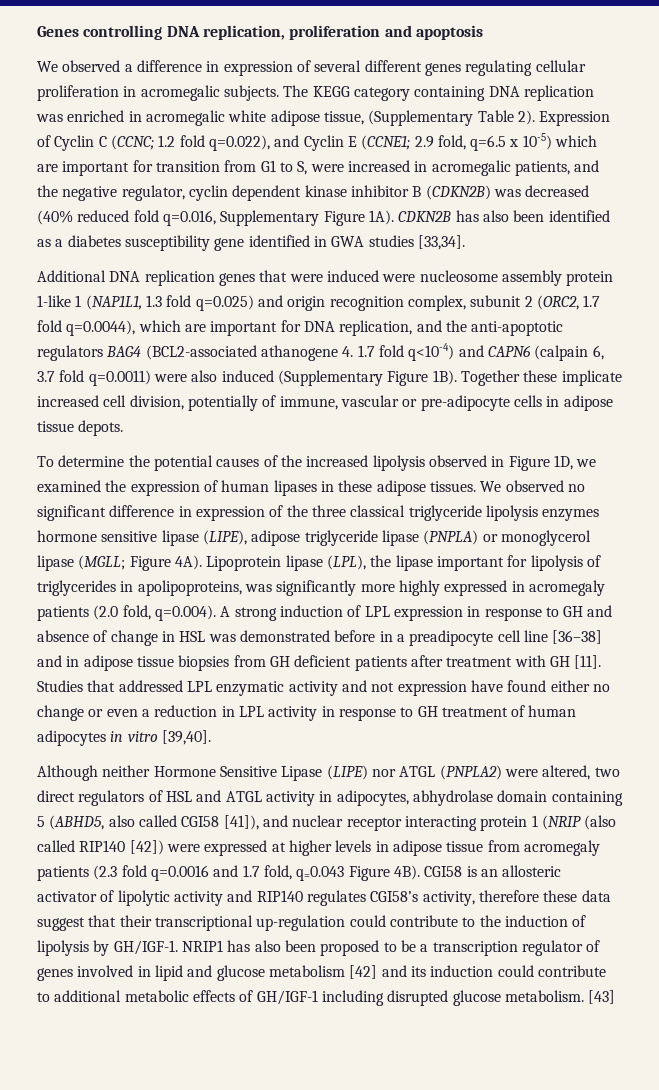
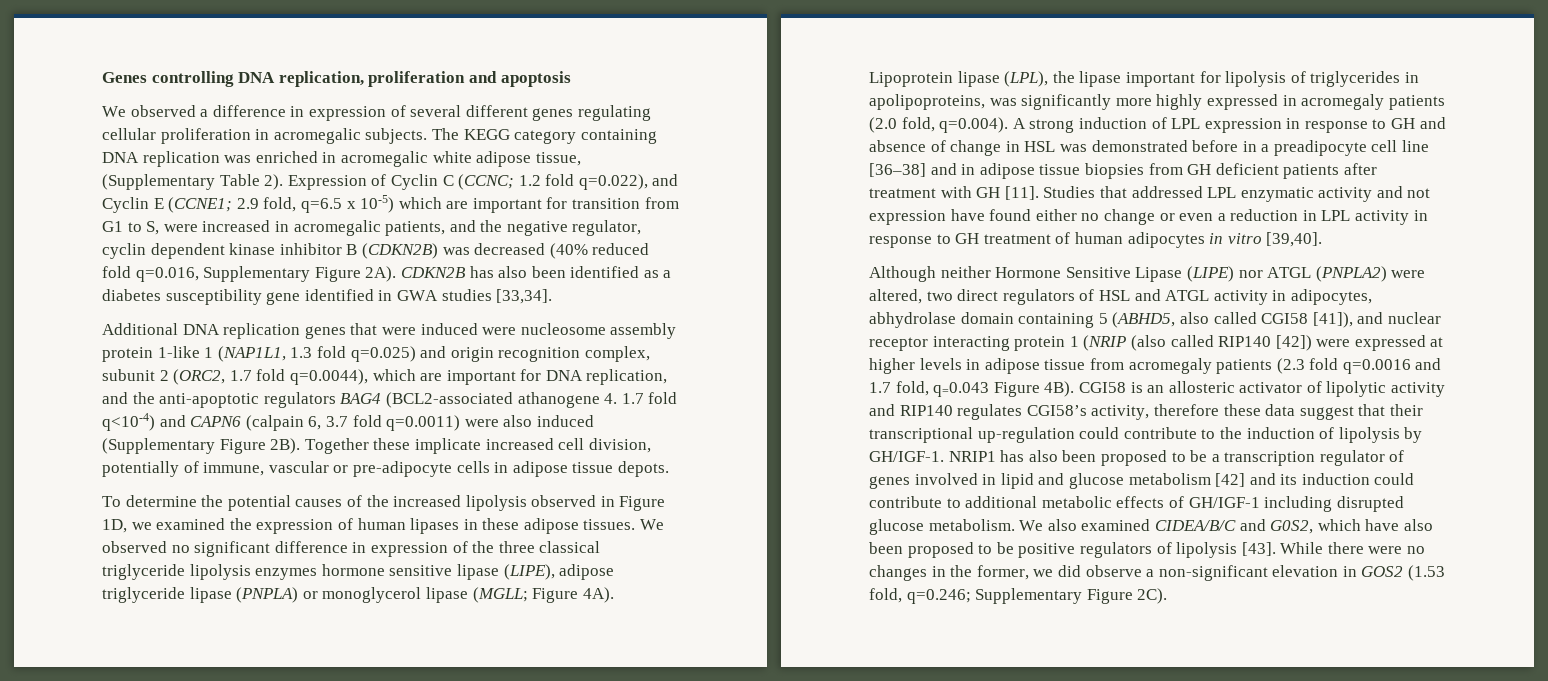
[368,210,394,225] 1A). -> [365,266,397,282] 2A).
[432,370,457,385] 1B). -> [270,438,301,454] 2B).
[588,990,616,1004] [43] -> [1019,519,1433,534] [869,542,1426,558] [869,565,1446,581] [869,588,1168,604] We also examined CIDEA/B/C and G0S2, which have also been proposed to be positive regulators of lipolysis [43]. While there were no changes in the former, we did observe a non-significant elevation in GOS2 (1.53 fold, q=0.246; Supplementary Figure 2C).

